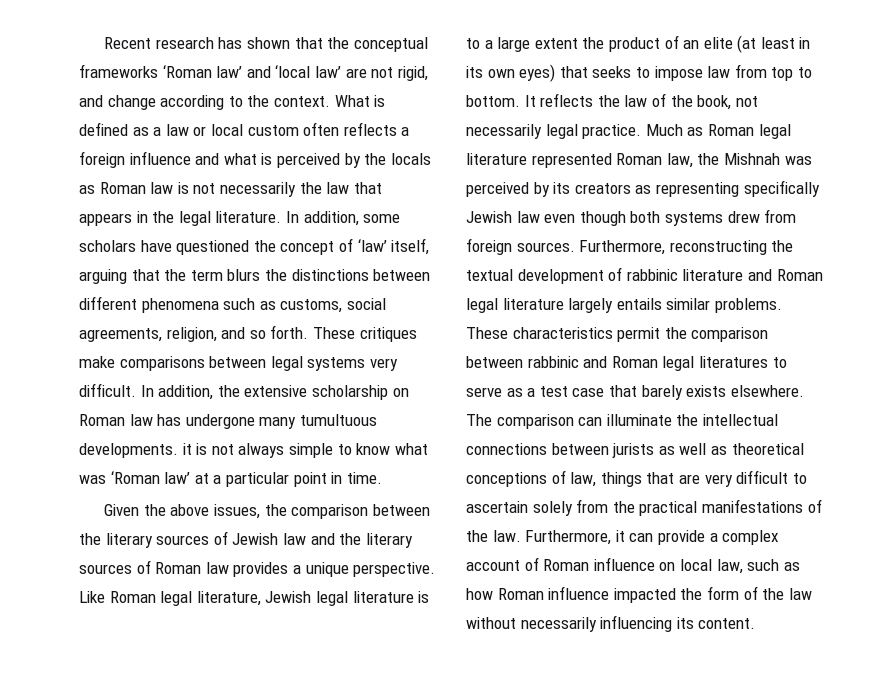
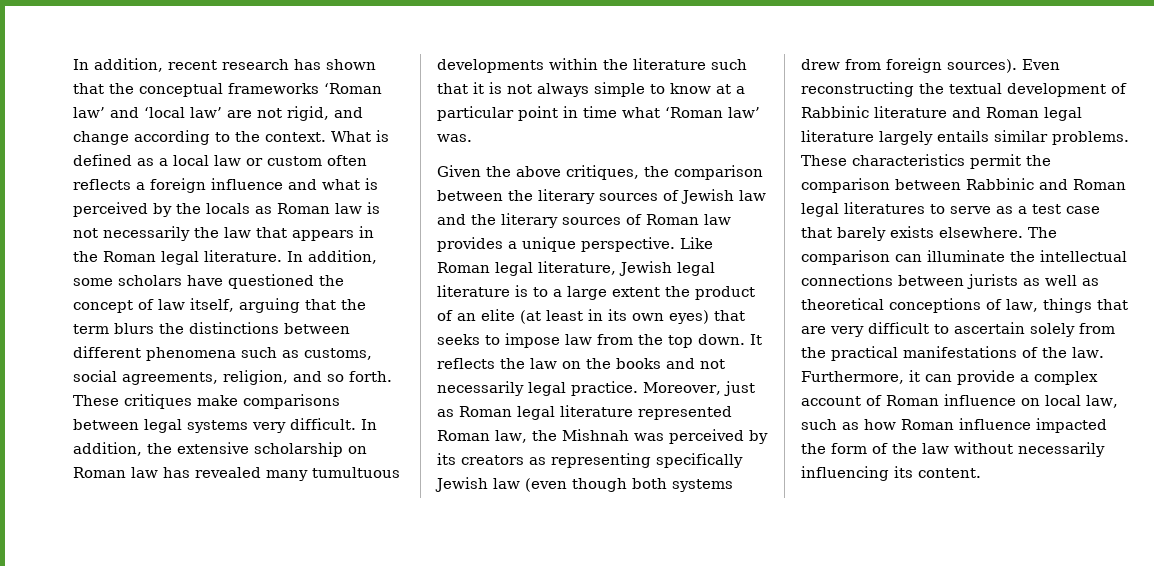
[104,37,152,49] Recent -> [73,58,217,72] In addition, recent
(162, 131) none -> [173,155,209,166] local
[210,124,243,136] local -> (263, 162) none
(175, 217) none -> [103,251,156,262] Roman
[357,239,387,252] ‘law’ -> [158,299,185,310] law
[185,414,255,429] undergone -> [195,467,261,478] revealed
[79,443,178,458] developments. -> [437,58,747,73] [437,83,468,94] developments within the literature such that
[394,443,428,455] [79,471,191,484] what was ‘Roman law’ -> (711, 88) none
[346,472,382,484] time. -> [583,106,760,118] [437,134,472,142] time what ‘Roman law’ was.
[213,504,260,519] issues, -> [566,165,639,180] critiques,
[771,67,812,81] [466,95,520,107] top to bottom. -> [638,334,745,348] the top down.
[651,93,732,110] of the book, -> [562,358,695,369] on the books and
[645,124,683,136] Much -> [643,381,755,396] Moreover, just
[544,214,576,223] even -> [525,478,567,492] (even
[516,240,666,255] sources. Furthermore, -> [947,59,1060,73] sources). Even
[626,269,678,281] rabbinic -> [801,106,869,118] Rabbinic
[527,356,579,368] rabbinic -> [966,178,1034,190] Rabbinic

